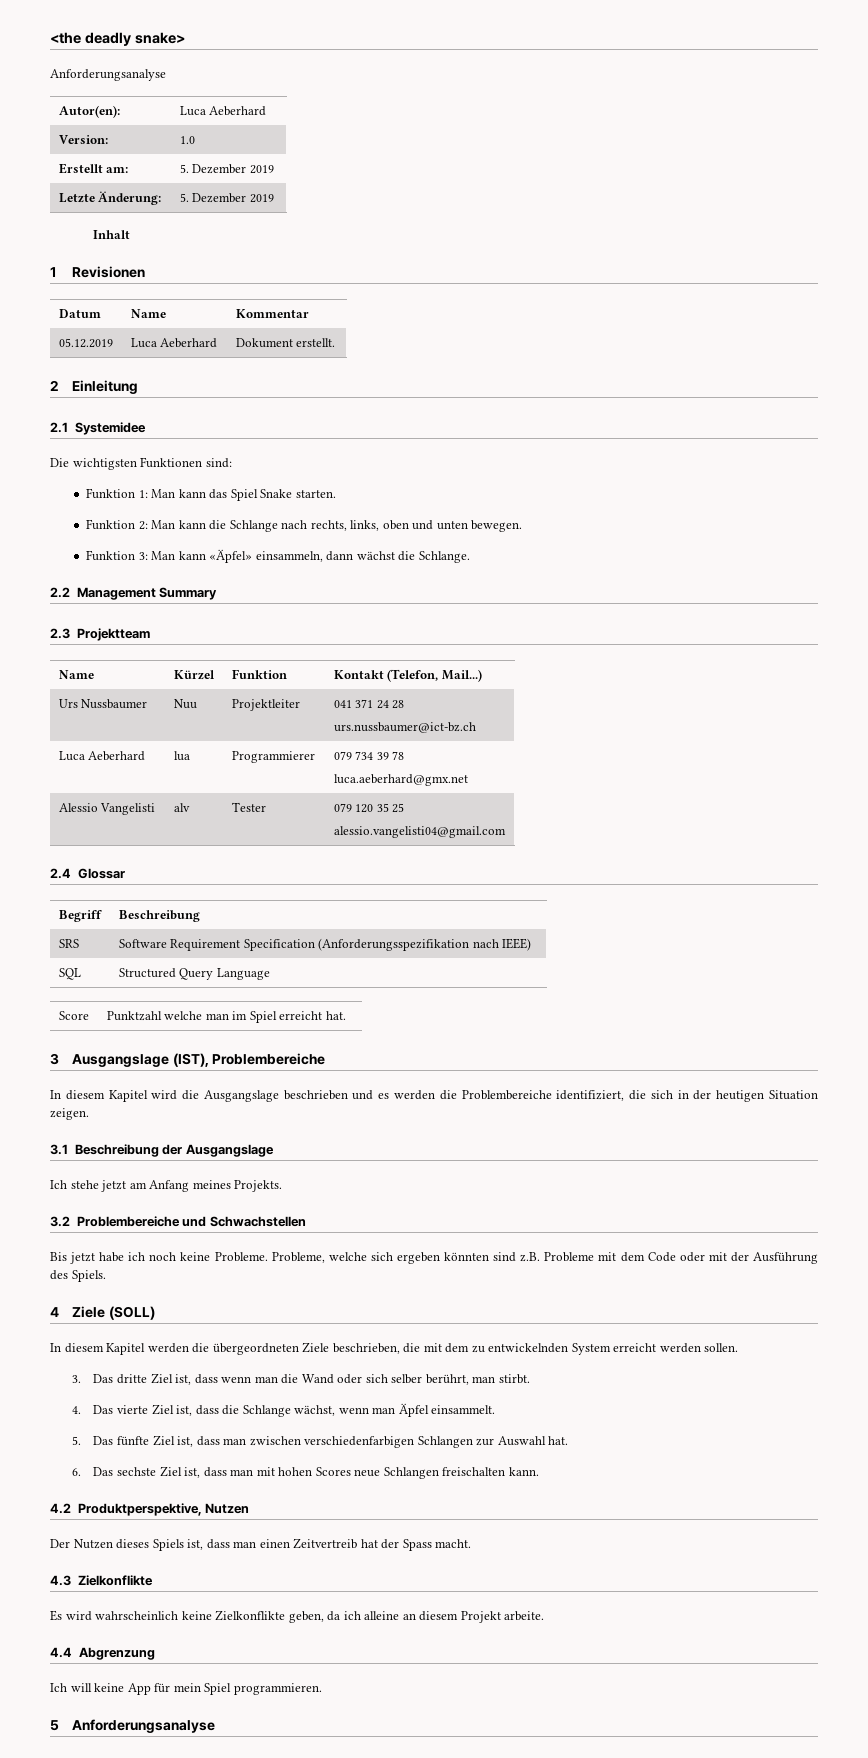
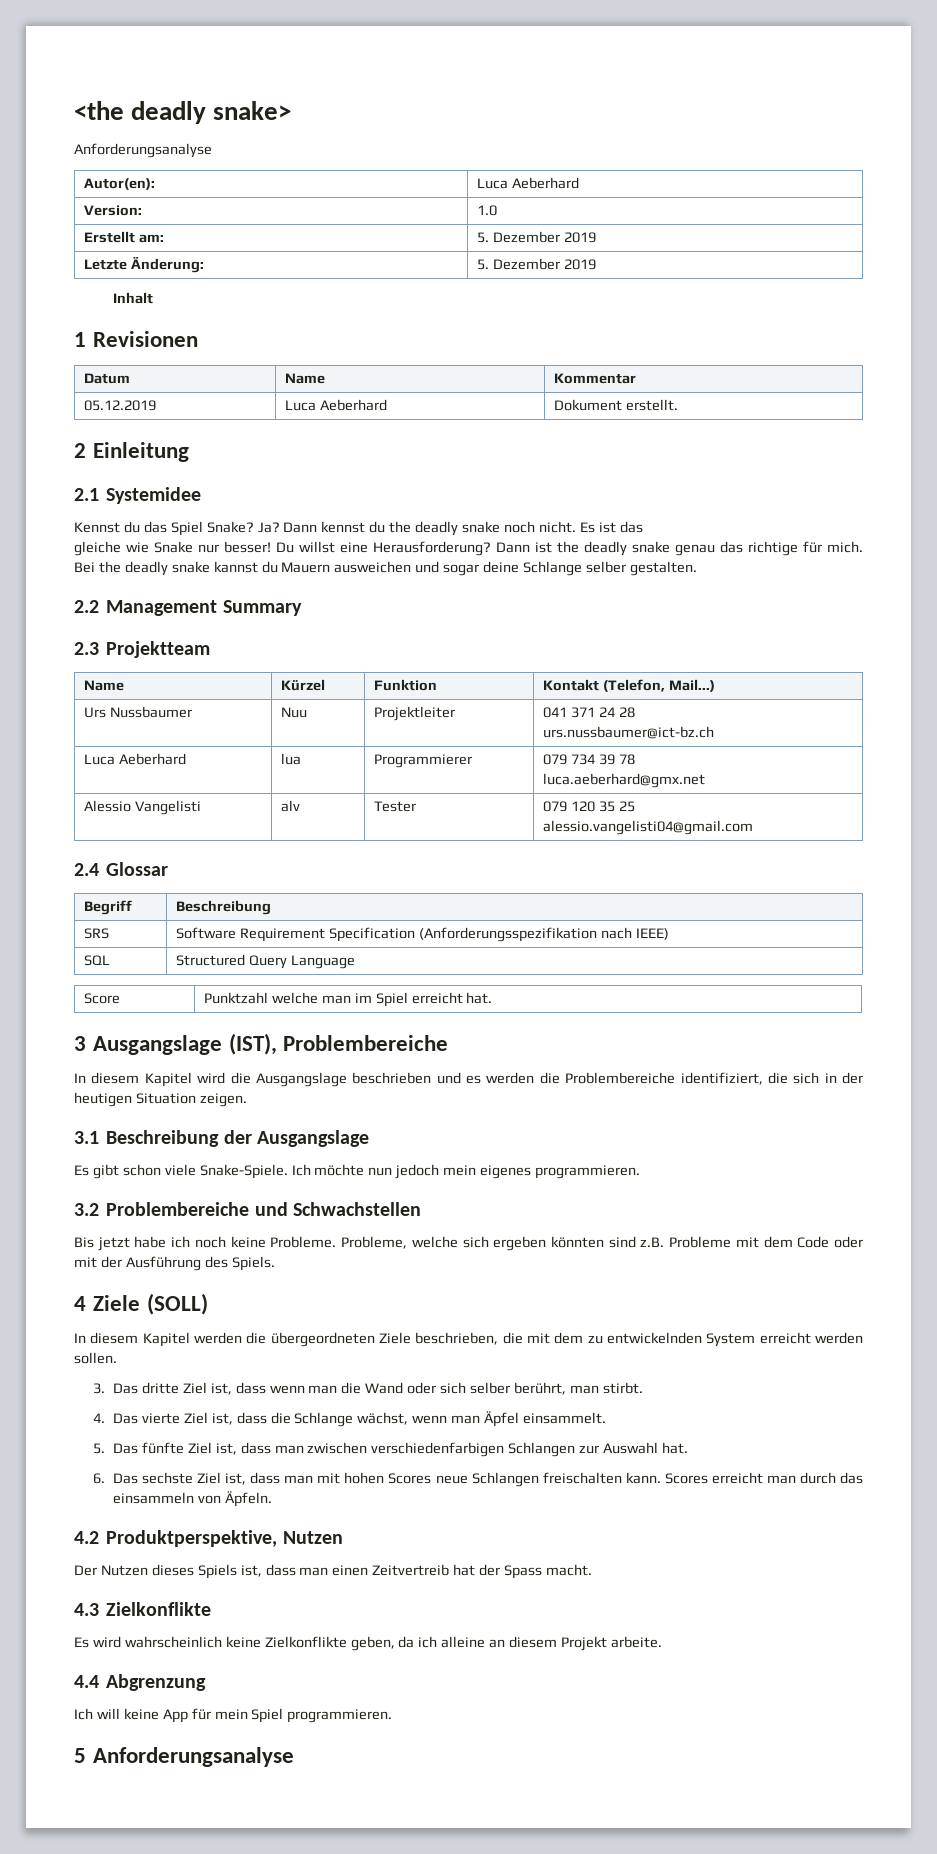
[50,457,232,470] [86,488,336,501] [86,519,523,532] [86,549,470,563] Die wichtigsten Funktionen sind: // Funktion 1: Man kann das Spiel Snake starten. // Funktion 2: Man kann die Schlange nach rechts, links, oben und unten bewegen. // Funktion 3: Man kann «Äpfel» einsammeln, dann wächst die Schlange. -> [74,521,643,536] [74,541,863,556] [74,561,697,576] Kennst du das Spiel Snake? Ja? Dann kennst du the deadly snake noch nicht. Es ist das // gleiche wie Snake nur besser! Du willst eine Herausforderung? Dann ist the deadly snake genau das richtige für mich. Bei the deadly snake kannst du Mauern ausweichen und sogar deine Schlange selber gestalten.
[50,1180,283,1192] Ich stehe jetzt am Anfang meines Projekts. -> [74,1164,641,1179] Es gibt schon viele Snake-Spiele. Ich möchte nun jedoch mein eigenes programmieren.
(539, 1471) none -> [664,1472,863,1484] [112,1491,272,1507] Scores erreicht man durch das einsammeln von Äpfeln.

